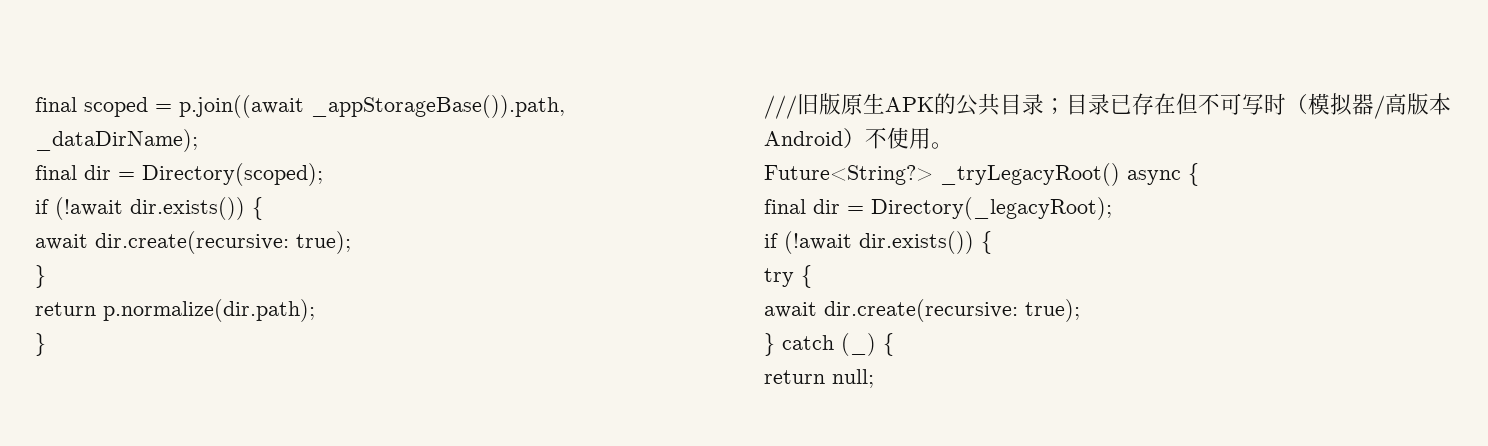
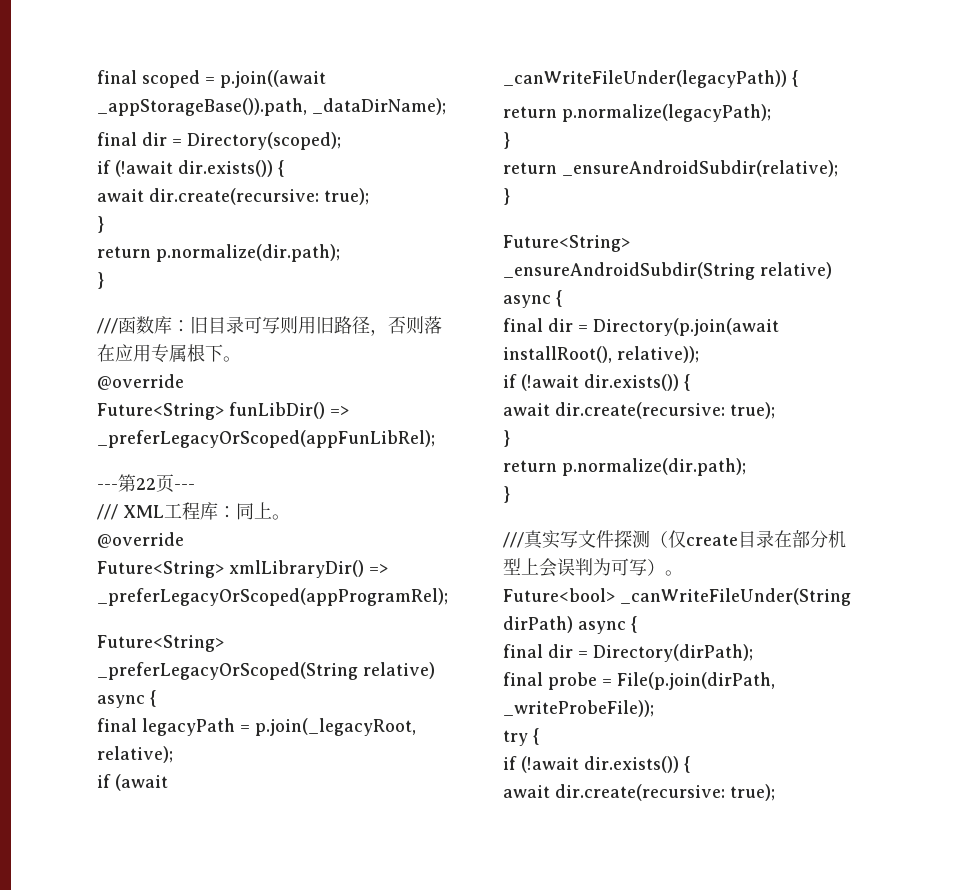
[797,93,1451,119] [764,127,953,149] [764,163,1199,186] [764,197,1112,220] [764,231,992,254] [764,265,812,288] [764,299,1080,322] [764,333,894,356] [764,369,874,388] 旧版原生APK的公共目录；目录已存在但不可写时（模拟器/高版本Android）不使用。 // Future<String?> _tryLegacyRoot() async { // final dir = Directory(_legacyRoot); // if (!await dir.exists()) { // try { // await dir.create(recursive: true); // } catch (_) { // return null; -> [117,316,442,336] [97,344,241,363] [97,374,184,390] [97,402,349,420] [97,430,435,448] [97,474,195,493] [97,502,290,520] [97,532,184,548] [97,560,388,578] [97,588,448,606] [97,635,224,652] [97,662,435,680] [97,690,157,708] [97,718,416,736] [97,746,173,763] [97,774,168,791] [503,70,799,88] [503,104,771,122] [503,132,510,149] [503,160,838,177] [503,188,510,205] [503,235,630,252] [503,262,832,280] [503,290,563,308] [503,318,779,336] [503,346,699,363] [503,374,691,391] [503,402,775,419] [503,430,510,447] [503,458,746,476] [503,486,510,503] [503,530,846,549] [503,558,683,577] [503,588,851,606] [503,616,638,634] [503,644,753,662] [503,672,775,690] [503,700,654,717] [503,728,540,746] [503,756,691,773] [503,784,775,801] 函数库：旧目录可写则用旧路径，否则落在应用专属根下。 // @override // Future<String> funLibDir() => _preferLegacyOrScoped(appFunLibRel); // ---第22页--- // /// XML工程库：同上。 // @override // Future<String> xmlLibraryDir() => _preferLegacyOrScoped(appProgramRel); // Future<String> _preferLegacyOrScoped(String relative) async { // final legacyPath = p.join(_legacyRoot, relative); // if (await _canWriteFileUnder(legacyPath)) { // return p.normalize(legacyPath); // } // return _ensureAndroidSubdir(relative); // } // Future<String> _ensureAndroidSubdir(String relative) async { // final dir = Directory(p.join(await installRoot(), relative)); // if (!await dir.exists()) { // await dir.create(recursive: true); // } // return p.normalize(dir.path); // } // ///真实写文件探测（仅create目录在部分机型上会误判为可写）。 // Future<bool> _canWriteFileUnder(String dirPath) async { // final dir = Directory(dirPath); // final probe = File(p.join(dirPath, _writeProbeFile)); // try { // if (!await dir.exists()) { // await dir.create(recursive: true);

